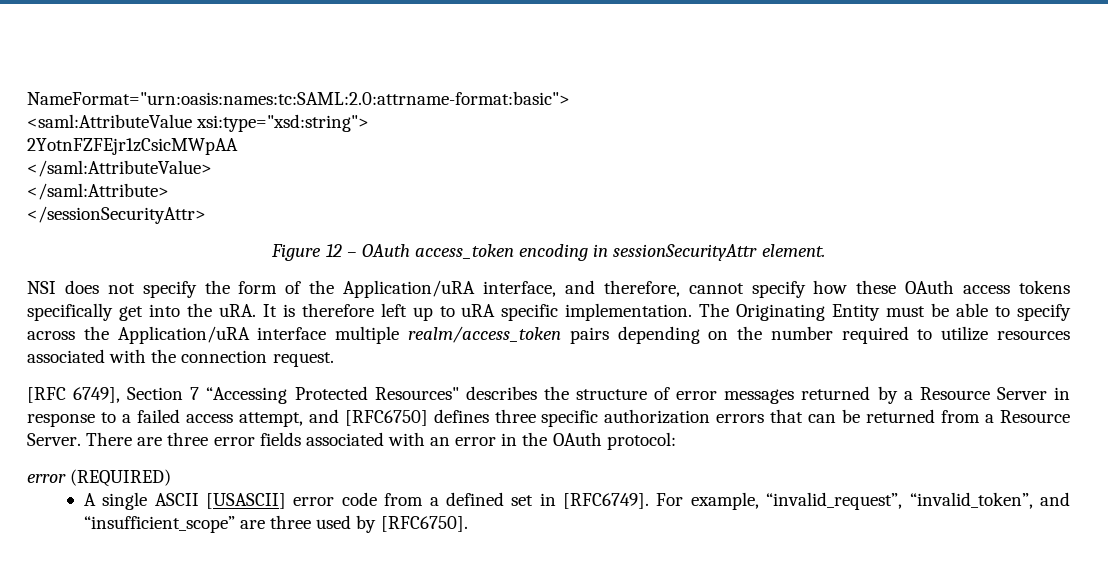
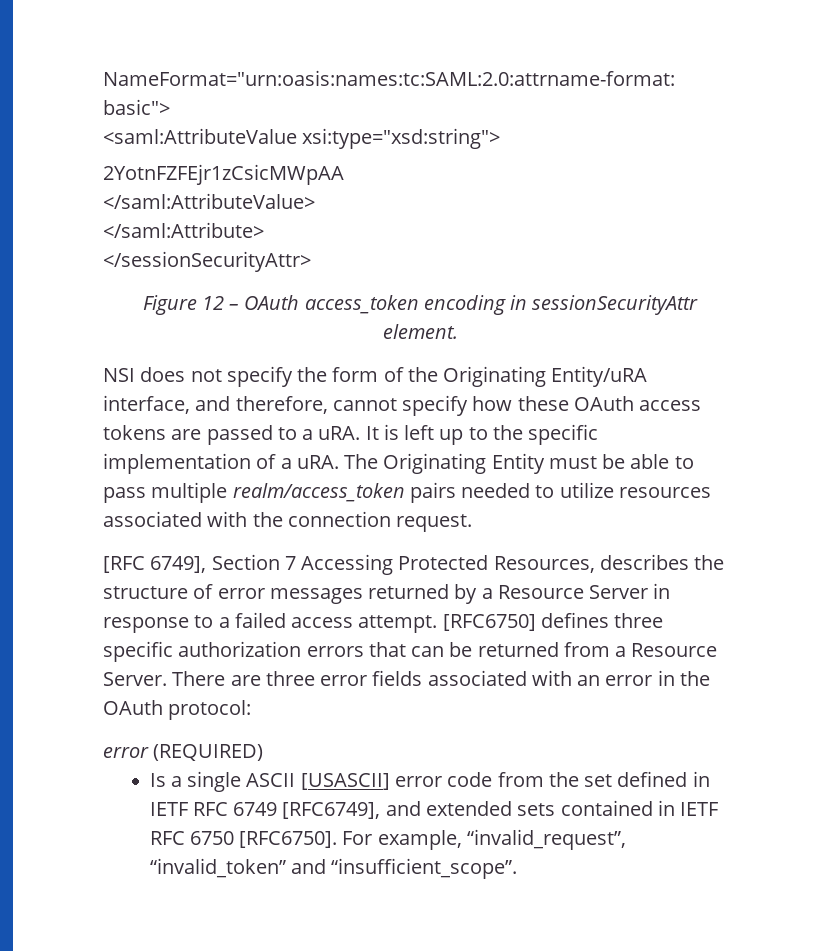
[343,280,476,298] Application/uRA -> [443,366,648,387] Originating Entity/uRA
[27,303,212,321] specifically get into the -> [171,425,314,445] are passed to a
[301,303,374,317] therefore -> (399, 432) none
[461,303,693,321] uRA specific implementation. -> [492,424,599,445] [103,453,339,474] the specific implementation of a uRA.
[1017,304,1072,321] [27,326,909,344] specify across the Application/uRA interface multiple realm/access_token pairs depending on the number required -> [103,482,531,503] pass multiple realm/access_token pairs needed
[206,386,459,404] “Accessing Protected Resources" -> [301,554,595,575] Accessing Protected Resources,
[238,409,339,427] attempt, and -> [358,615,438,633] attempt.
[83,493,96,506] A -> [149,773,182,787] Is a
[429,492,1070,510] [83,515,468,533] a defined set in [RFC6749]. For example, “invalid_request”, “invalid_token”, and “insufficient_scope” are three used by [RFC6750]. -> [548,771,710,787] [149,800,719,819] [149,829,627,850] [149,858,518,879] the set defined in IETF RFC 6749 [RFC6749], and extended sets contained in IETF RFC 6750 [RFC6750]. For example, “invalid_request”, “invalid_token” and “insufficient_scope”.

